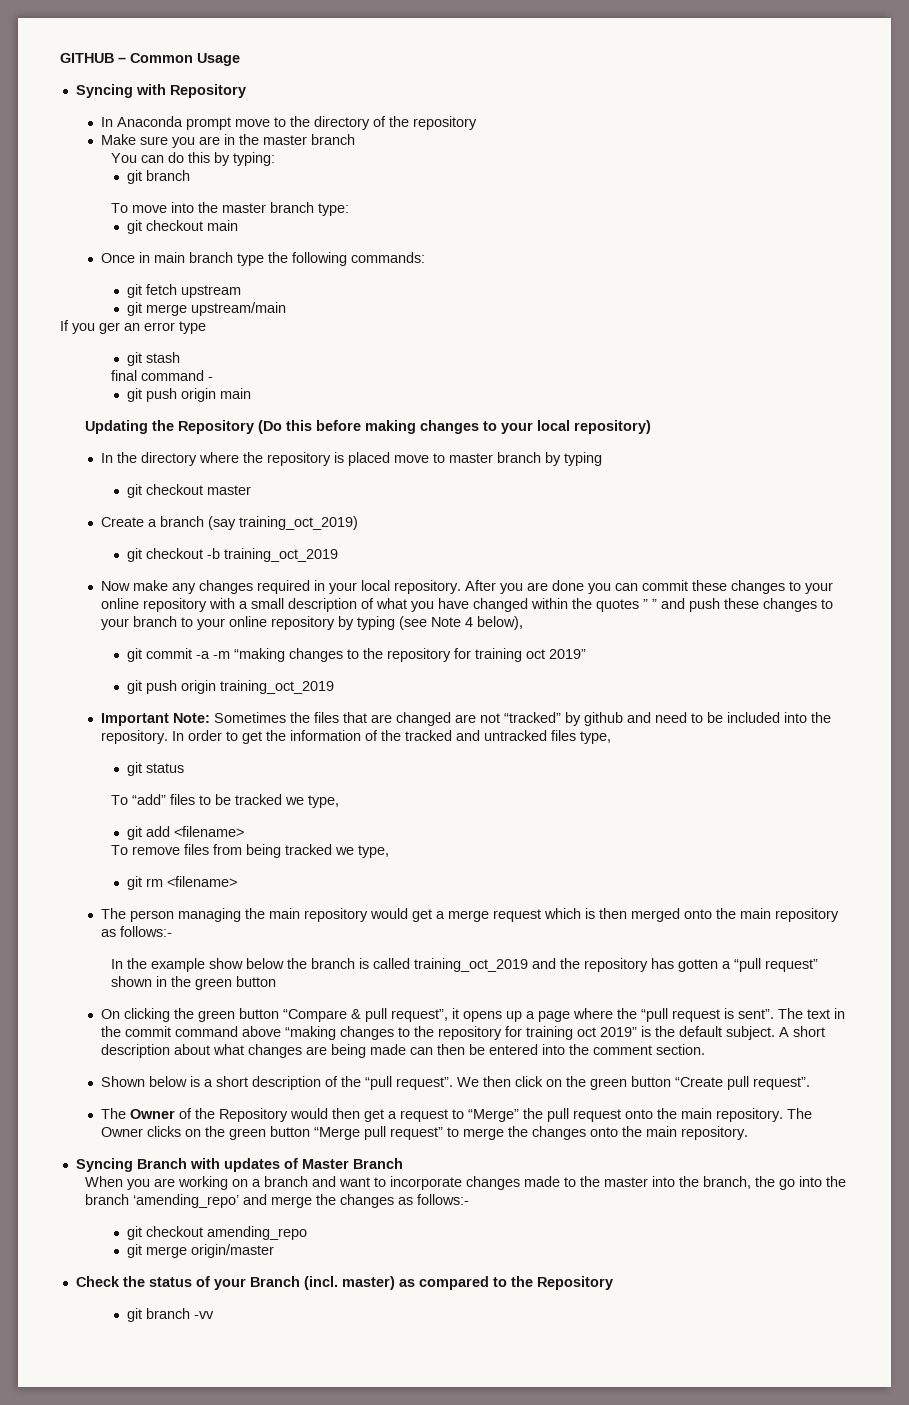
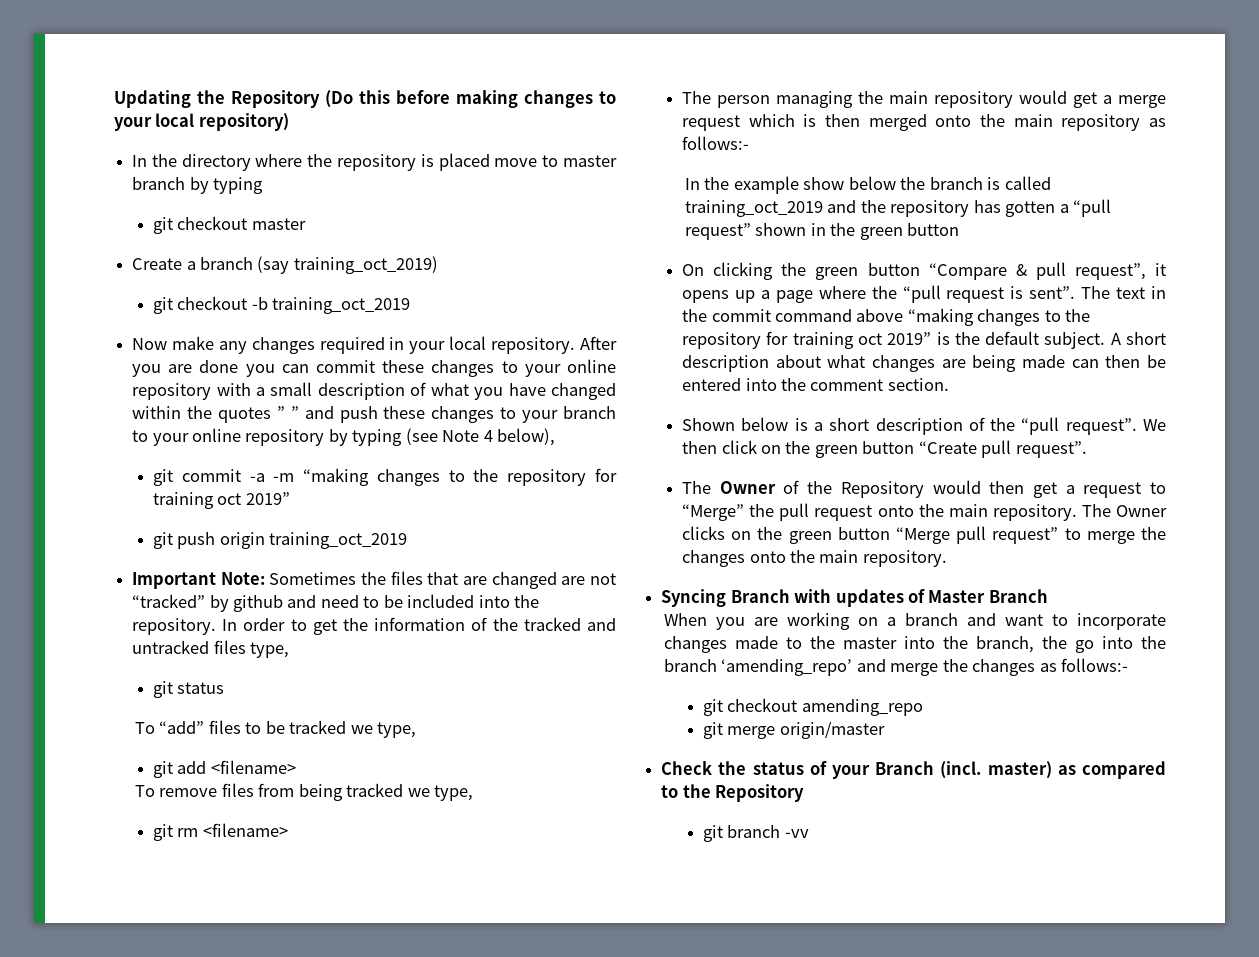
[60,53,240,66] [75,84,246,98] [101,116,478,130] [101,134,356,148] [110,152,275,166] [126,170,190,184] [110,202,349,216] [126,220,238,234] [101,252,426,266] [126,284,241,298] [126,302,286,316] [60,320,206,334] [126,352,180,366] [110,370,213,381] [126,388,251,402] GITHUB – Common Usage // Syncing with Repository // In Anaconda prompt move to the directory of the repository // Make sure you are in the master branch // You can do this by typing: // git branch // To move into the master branch type: // git checkout main // Once in main branch type the following commands: // git fetch upstream // git merge upstream/main // If you ger an error type // git stash // final command - // git push origin main // -> (113, 99) none

